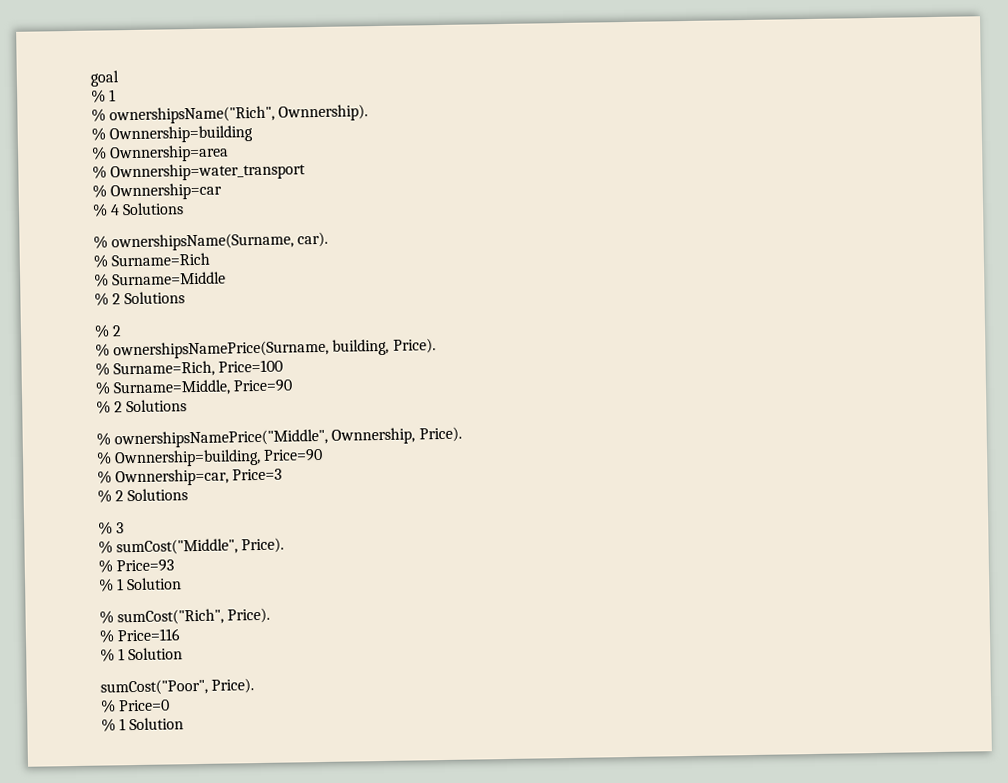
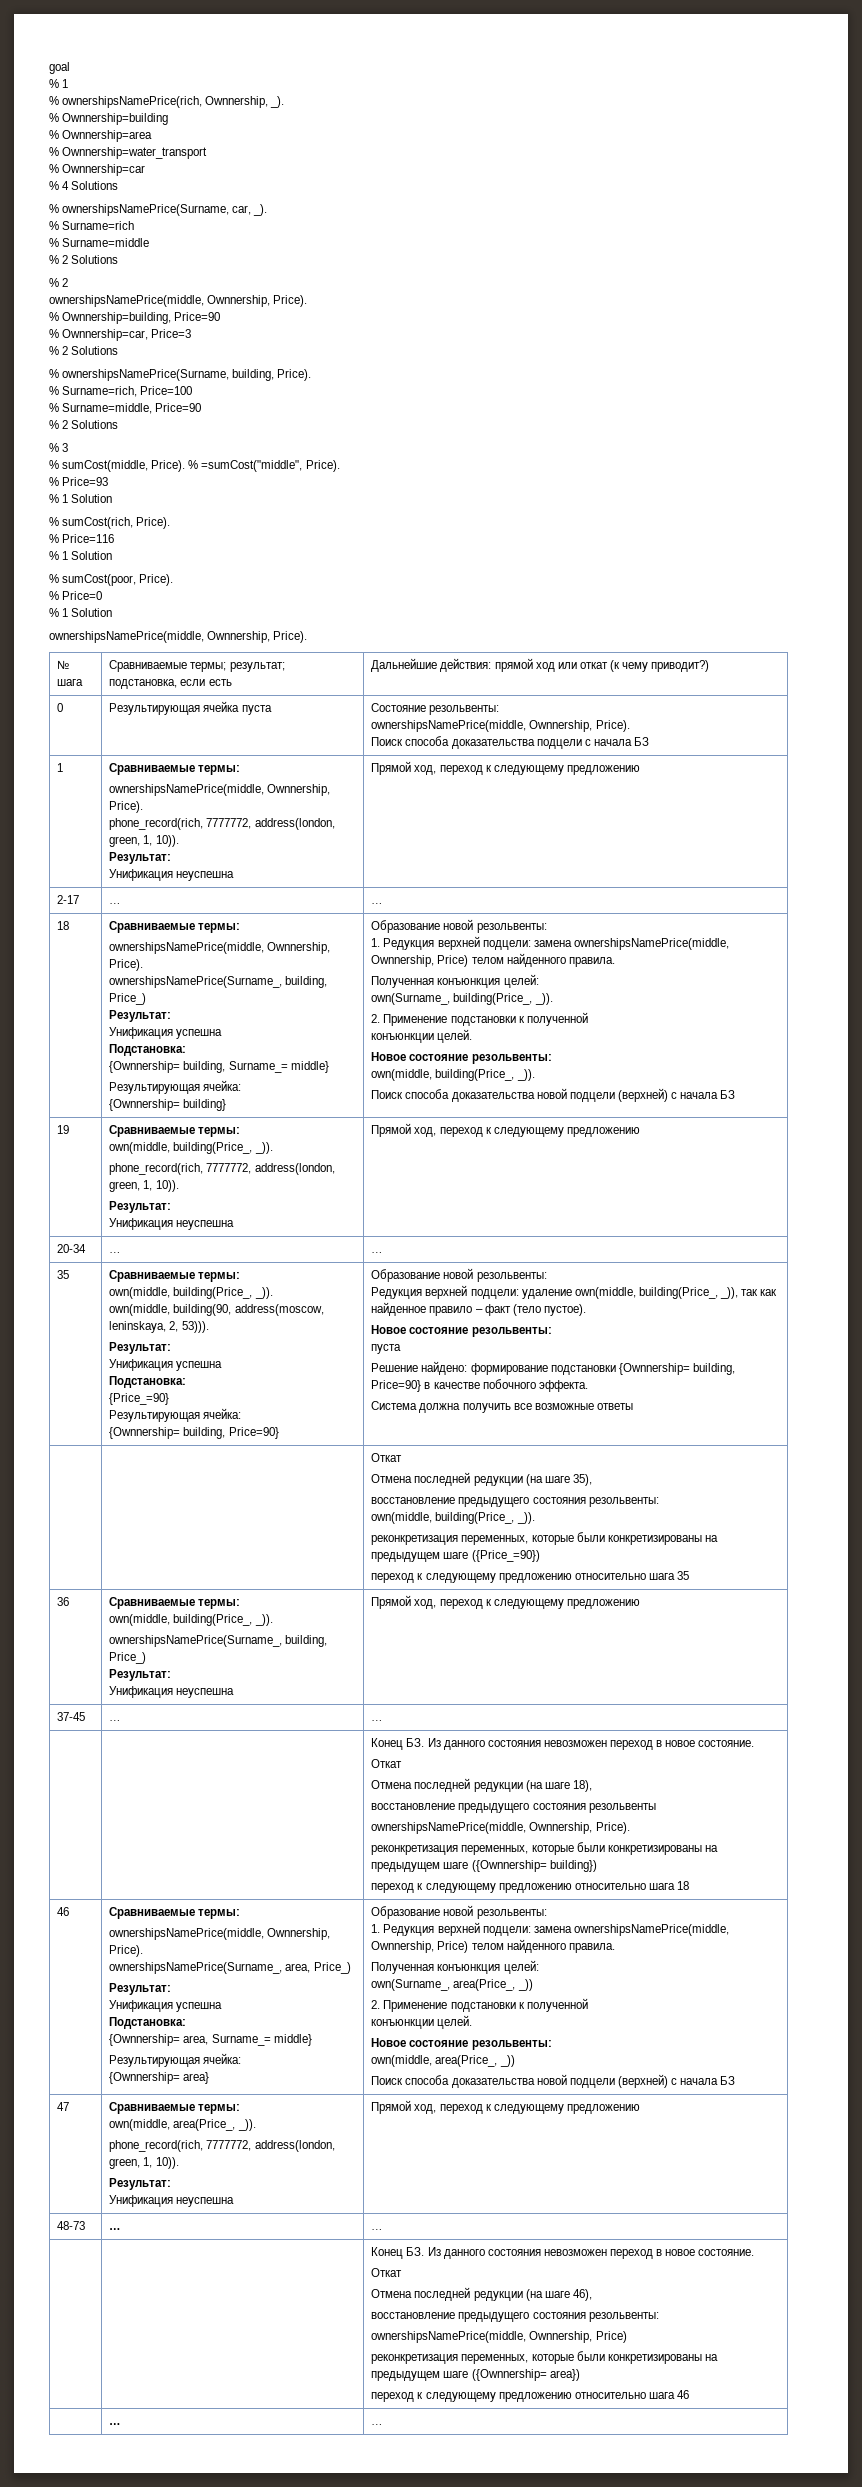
[109,104,369,125] ownershipsName("Rich", Ownnership). -> [62,96,285,108] ownershipsNamePrice(rich, Ownnership, _).
[111,231,329,252] [93,252,211,268] [94,271,227,287] ownershipsName(Surname, car). // % Surname=Rich // % Surname=Middle -> [62,204,268,216] [49,221,135,230] [49,238,150,247] ownershipsNamePrice(Surname, car, _). // % Surname=rich // % Surname=middle
[95,338,436,360] [95,359,284,378] [95,379,293,397] [96,399,188,414] [96,428,329,449] % ownershipsNamePrice(Surname, building, Price). // % Surname=Rich, Price=100 // % Surname=Middle, Price=90 // % 2 Solutions // % ownershipsNamePrice("Middle", -> [49,295,204,307] ownershipsNamePrice(middle,
(189, 495) none -> [49,369,312,381] [49,386,193,397] [49,403,202,414] [49,420,119,429] // % ownershipsNamePrice(Surname, building, Price). // % Surname=rich, Price=100 // % Surname=middle, Price=90 // % 2 Solutions
[116,538,239,556] sumCost("Middle", -> [62,460,303,472] sumCost(middle, Price). % =sumCost("middle",
[117,608,225,626] sumCost("Rich", -> [62,517,134,529] sumCost(rich,
[100,678,208,696] sumCost("Poor", -> [49,574,137,586] % sumCost(poor,
(185, 724) none -> [49,631,308,643] [57,660,70,669] [57,679,84,686] [109,660,285,672] [109,679,232,689] [371,658,710,672] [57,703,64,712] [109,701,272,715] [371,703,500,715] [371,720,630,732] [371,736,649,749] [57,763,64,772] [109,763,241,775] [109,784,331,796] [109,801,144,813] [109,818,335,830] [109,835,179,847] [109,852,172,864] [109,869,235,881] [371,761,640,775] [57,895,80,904] [109,903,122,904] [371,903,384,904] [57,921,70,930] [109,921,241,933] [109,942,331,954] [109,959,144,971] [109,976,328,988] [109,993,147,1005] [109,1010,172,1022] [109,1027,223,1039] [109,1044,187,1056] [109,1061,329,1073] [109,1080,242,1094] [109,1099,227,1111] [371,919,547,933] [371,936,729,950] [371,953,615,967] [371,974,539,988] [371,993,553,1005] [371,1012,588,1026] [371,1029,473,1043] [371,1052,552,1064] [371,1069,535,1081] [371,1088,736,1102] [57,1125,70,1134] [109,1125,241,1137] [109,1142,273,1154] [109,1163,335,1175] [109,1180,179,1192] [109,1201,172,1213] [109,1218,235,1230] [371,1123,640,1137] [57,1244,87,1253] [109,1252,122,1253] [371,1252,384,1253] [57,1270,70,1279] [109,1270,241,1282] [109,1287,273,1299] [109,1304,324,1316] [109,1321,209,1333] [109,1342,172,1354] [109,1359,223,1371] [109,1376,187,1388] [109,1393,170,1405] [109,1408,242,1422] [109,1427,279,1439] [371,1268,547,1282] [371,1285,778,1299] [371,1302,586,1316] [371,1325,552,1337] [371,1344,402,1354] [371,1361,735,1375] [371,1379,588,1392] [371,1401,633,1413] [371,1453,403,1462] [371,1472,592,1486] [371,1497,659,1507] [371,1512,535,1524] [371,1532,718,1545] [371,1550,540,1562] [371,1571,689,1583] [57,1597,70,1606] [109,1597,241,1609] [109,1614,273,1626] [109,1635,328,1647] [109,1652,147,1664] [109,1669,172,1681] [109,1686,235,1698] [371,1595,640,1609] [57,1712,86,1721] [109,1720,122,1721] [371,1720,384,1721] [371,1738,755,1750] [371,1759,403,1768] [371,1778,592,1792] [371,1803,656,1813] [371,1822,630,1834] [371,1842,718,1855] [371,1860,597,1872] [371,1881,689,1893] [57,1907,70,1916] [109,1907,241,1919] [109,1928,331,1940] [109,1945,144,1957] [109,1962,351,1974] [109,1983,172,1995] [109,2000,223,2012] [109,2017,187,2029] [109,2034,312,2046] [109,2053,242,2067] [109,2072,210,2084] [371,1905,547,1919] [371,1922,729,1936] [371,1939,615,1953] [371,1960,539,1974] [371,1979,533,1991] [371,1998,588,2012] [371,2015,473,2029] [371,2038,552,2050] [371,2055,515,2067] [371,2074,736,2088] [57,2102,70,2111] [109,2102,241,2114] [109,2119,256,2131] [109,2140,335,2152] [109,2157,179,2169] [109,2178,172,2190] [109,2195,235,2207] [371,2100,640,2114] [57,2221,86,2230] [109,2228,122,2230] [371,2229,384,2230] [371,2247,755,2259] [371,2268,403,2277] [371,2287,592,2301] [371,2312,659,2322] [371,2331,627,2343] [371,2351,718,2364] [371,2369,580,2381] [371,2390,689,2402] [109,2423,122,2425] [371,2424,384,2425] // ownershipsNamePrice(middle, Ownnership, Price). // № шага | Сравниваемые термы; результат; подстановка, если есть | Дальнейшие действия: прямой ход или откат (к чему приводит?) // 0 | Результирующая ячейка пуста | Состояние резольвенты: // ownershipsNamePrice(middle, Ownnership, Price). // Поиск способа доказательства подцели с начала БЗ // 1 | Сравниваемые термы: // ownershipsNamePrice(middle, Ownnership, Price). // phone_record(rich, 7777772, address(london, green, 1, 10)). // Результат: // Унификация неуспешна | Прямой ход, переход к следующему предложению // 2-17 | … | … // 18 | Сравниваемые термы: // ownershipsNamePrice(middle, Ownnership, Price). // ownershipsNamePrice(Surname_, building, Price_) // Результат: // Унификация успешна // Подстановка: // {Ownnership= building, Surname_= middle} // Результирующая ячейка: // {Ownnership= building} | Образование новой резольвенты: // 1. Редукция верхней подцели: замена ownershipsNamePrice(middle, Ownnership, Price) телом найденного правила. // Полученная конъюнкция целей: // own(Surname_, building(Price_, _)). // 2. Применение подстановки к полученной // конъюнкции целей. // Новое состояние резольвенты: // own(middle, building(Price_, _)). // Поиск способа доказательства новой подцели (верхней) с начала БЗ // 19 | Сравниваемые термы: // own(middle, building(Price_, _)). // phone_record(rich, 7777772, address(london, green, 1, 10)). // Результат: // Унификация неуспешна | Прямой ход, переход к следующему предложению // 20-34 | … | … // 35 | Сравниваемые термы: // own(middle, building(Price_, _)). // own(middle, building(90, address(moscow, leninskaya, 2, 53))). // Результат: // Унификация успешна // Подстановка: // {Price_=90} // Результирующая ячейка: // {Ownnership= building, Price=90} | Образование новой резольвенты: // Редукция верхней подцели: удаление own(middle, building(Price_, _)), так как найденное правило – факт (тело пустое). // Новое состояние резольвенты: // пуста // Решение найдено: формирование подстановки {Ownnership= building, Price=90} в качестве побочного эффекта. // Система должна получить все возможные ответы // | | Откат // Отмена последней редукции (на шаге 35), // восстановление предыдущего состояния резольвенты: // own(middle, building(Price_, _)). // реконкретизация переменных, которые были конкретизированы на предыдущем шаге ({Price_=90}) // переход к следующему предложению относительно шага 35 // 36 | Сравниваемые термы: // own(middle, building(Price_, _)). // ownershipsNamePrice(Surname_, building, Price_) // Результат: // Унификация неуспешна | Прямой ход, переход к следующему предложению // 37-45 | … | … // | | Конец БЗ. Из данного состояния невозможен переход в новое состояние. // Откат // Отмена последней редукции (на шаге 18), // восстановление предыдущего состояния резольвенты // ownershipsNamePrice(middle, Ownnership, Price). // реконкретизация переменных, которые были конкретизированы на предыдущем шаге ({Ownnership= building}) // переход к следующему предложению относительно шага 18 // 46 | Сравниваемые термы: // ownershipsNamePrice(middle, Ownnership, Price). // ownershipsNamePrice(Surname_, area, Price_) // Результат: // Унификация успешна // Подстановка: // {Ownnership= area, Surname_= middle} // Результирующая ячейка: // {Ownnership= area} | Образование новой резольвенты: // 1. Редукция верхней подцели: замена ownershipsNamePrice(middle, Ownnership, Price) телом найденного правила. // Полученная конъюнкция целей: // own(Surname_, area(Price_, _)) // 2. Применение подстановки к полученной // конъюнкции целей. // Новое состояние резольвенты: // own(middle, area(Price_, _)) // Поиск способа доказательства новой подцели (верхней) с начала БЗ // 47 | Сравниваемые термы: // own(middle, area(Price_, _)). // phone_record(rich, 7777772, address(london, green, 1, 10)). // Результат: // Унификация неуспешна | Прямой ход, переход к следующему предложению // 48-73 | … | … // | | Конец БЗ. Из данного состояния невозможен переход в новое состояние. // Откат // Отмена последней редукции (на шаге 46), // восстановление предыдущего состояния резольвенты: // ownershipsNamePrice(middle, Ownnership, Price) // реконкретизация переменных, которые были конкретизированы на предыдущем шаге ({Ownnership= area}) // переход к следующему предложению относительно шага 46 // | … | …

